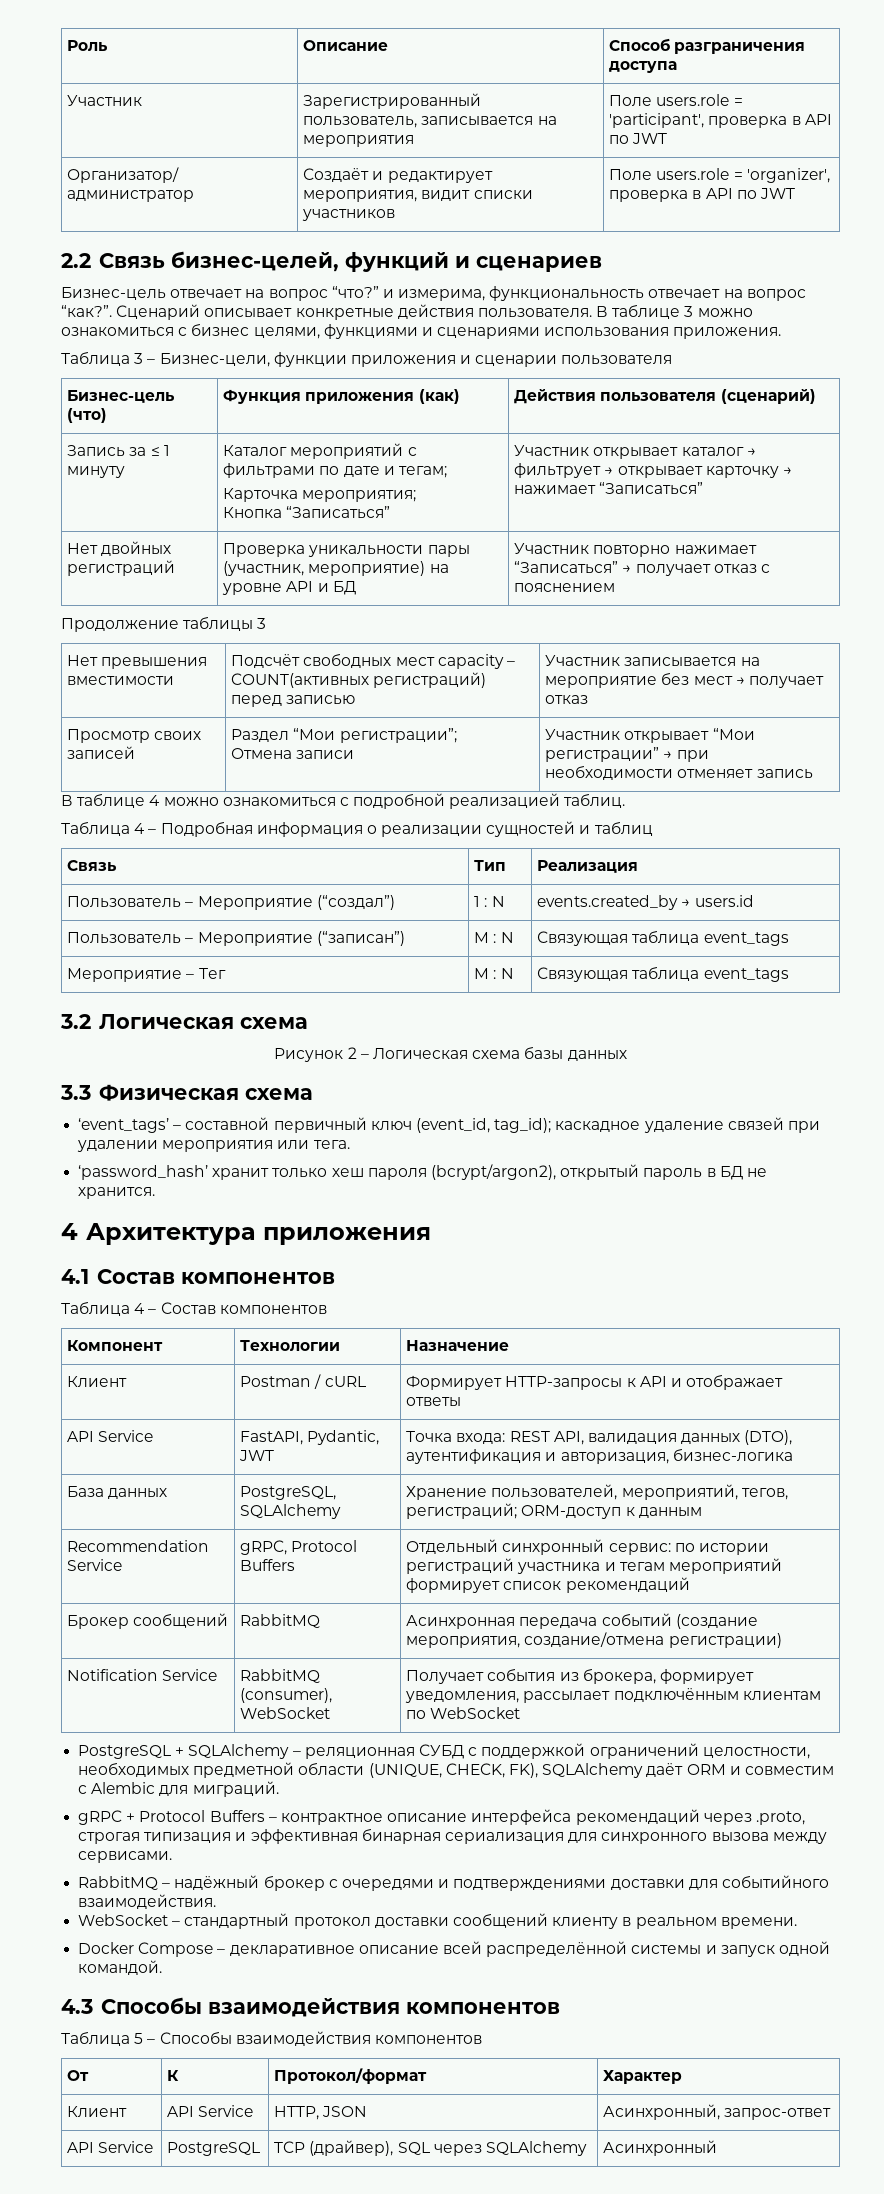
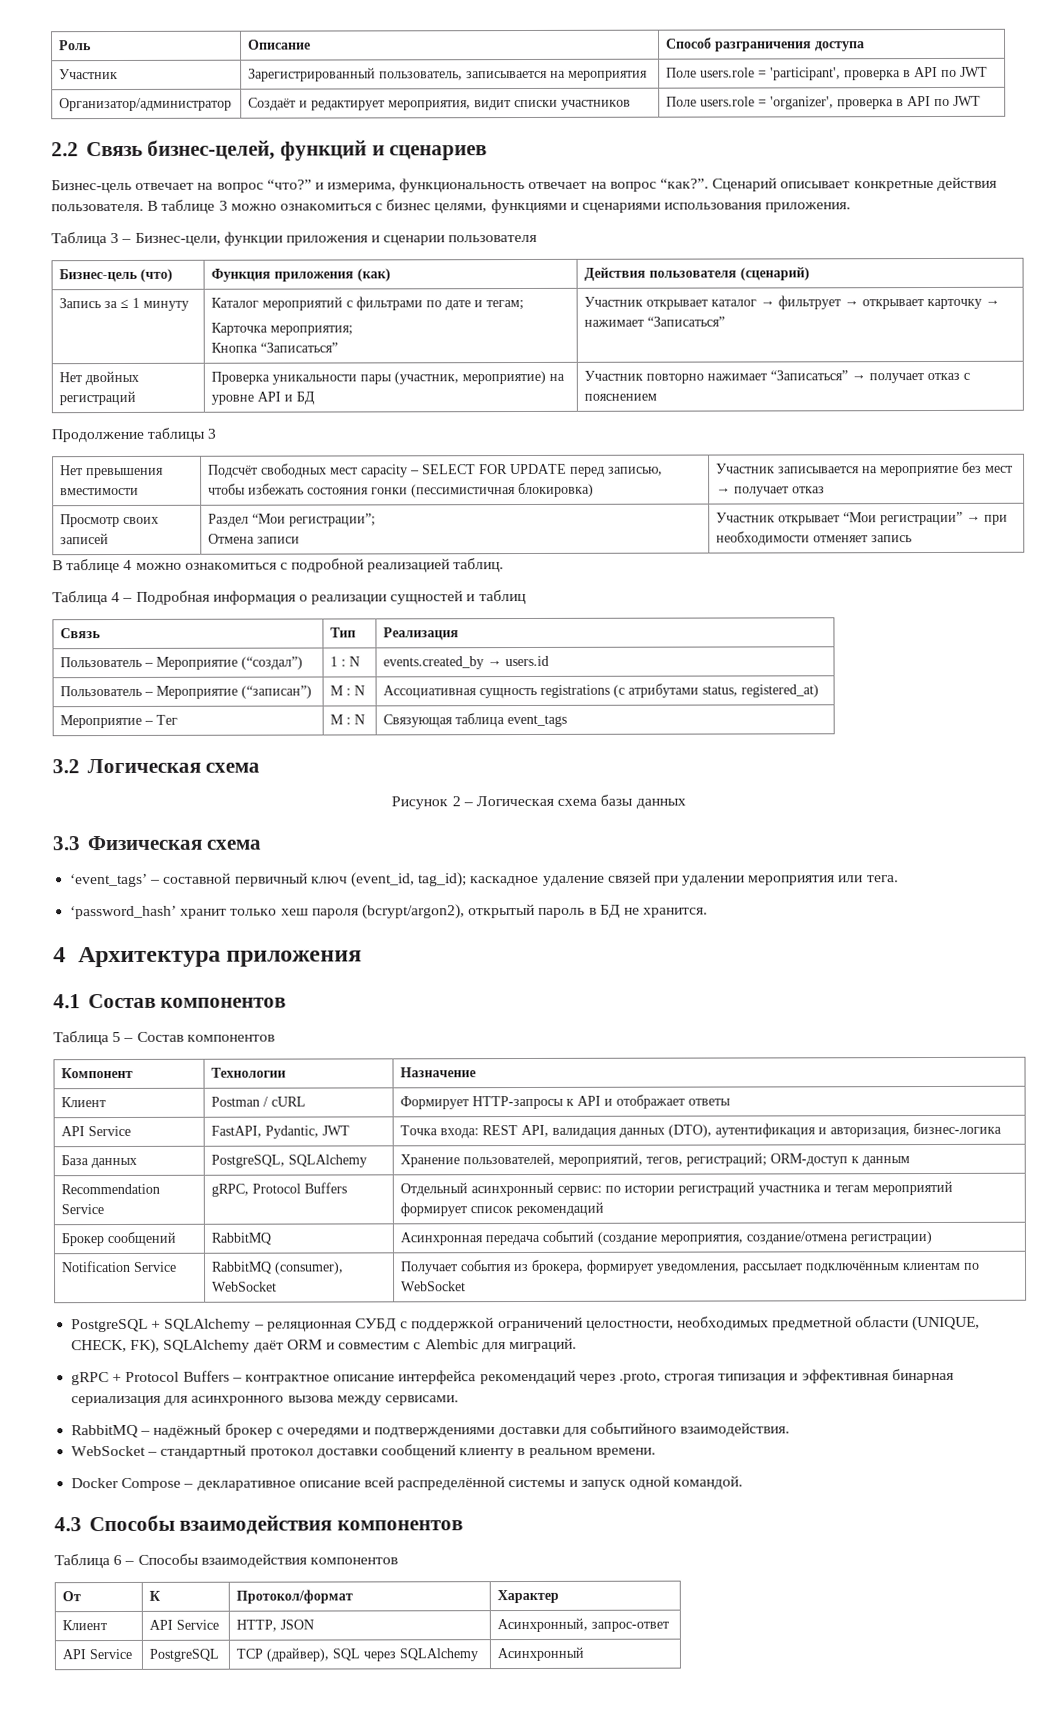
[231,672,487,688] [231,695,356,707] COUNT(активных регистраций) перед записью -> [422,463,664,477] [208,482,595,498] SELECT FOR UPDATE перед записью, чтобы избежать состояния гонки (пессимистичная блокировка)
[537,930,789,946] Связующая таблица event_tags -> [383,683,820,699] Ассоциативная сущность registrations (с атрибутами status, registered_at)
[134,1303,146,1314] 4 -> [112,1031,122,1043] 5
[502,1539,605,1555] синхронный -> [471,1181,555,1197] асинхронный
[601,1832,708,1844] синхронного -> [191,1395,285,1406] асинхронного
[134,2033,144,2044] 5 -> [113,1554,123,1566] 6

